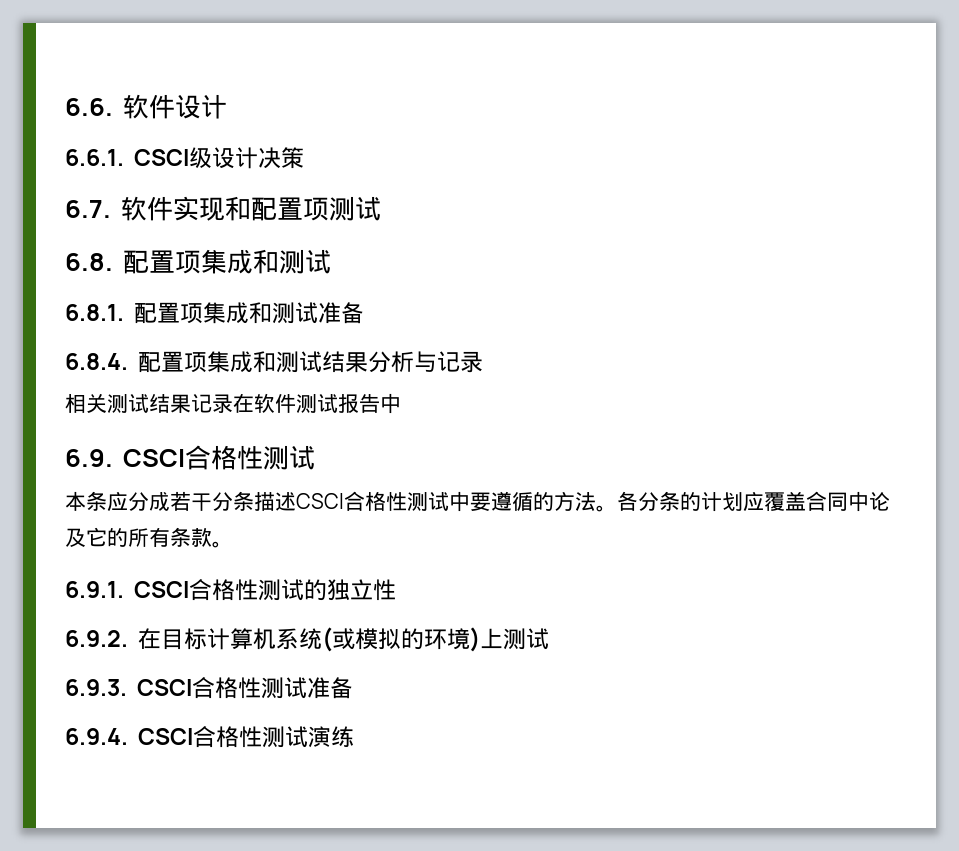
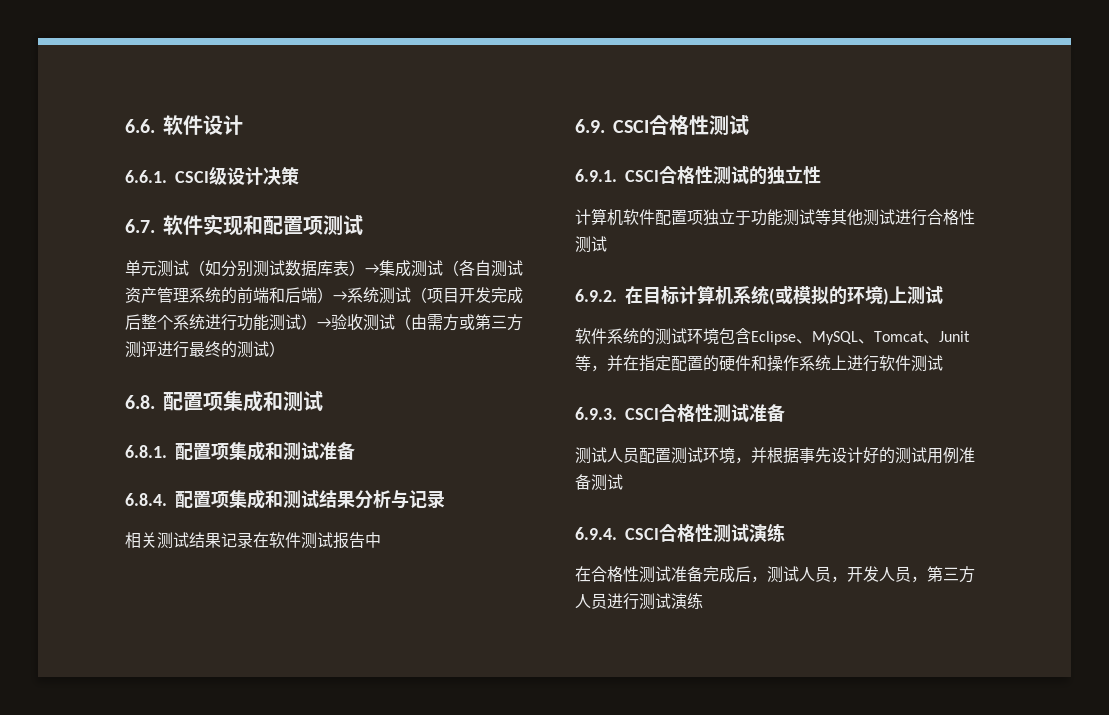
(382, 208) none -> [125,260,523,277] [125,287,523,304] [125,314,523,331] [125,341,285,358] // 单元测试（如分别测试数据库表）→集成测试（各自测试资产管理系统的前端和后端）→系统测试（项目开发完成后整个系统进行功能测试）→验收测试（由需方或第三方测评进行最终的测试）
[65,491,890,512] [65,527,233,548] // 本条应分成若干分条描述CSCI合格性测试中要遵循的方法。各分条的计划应覆盖合同中论及它的所有条款。 -> (749, 125) none
(397, 590) none -> [575,208,975,226] [575,236,607,253] // 计算机软件配置项独立于功能测试等其他测试进行合格性测试
(550, 639) none -> [575,328,970,345] [575,355,943,372] // 软件系统的测试环境包含Eclipse、MySQL、Tomcat、Junit等，并在指定配置的硬件和操作系统上进行软件测试
(354, 688) none -> [575,447,975,464] [575,474,623,491] // 测试人员配置测试环境，并根据事先设计好的测试用例准备测试
(355, 736) none -> [575,566,975,583] [575,593,703,610] // 在合格性测试准备完成后，测试人员，开发人员，第三方人员进行测试演练

